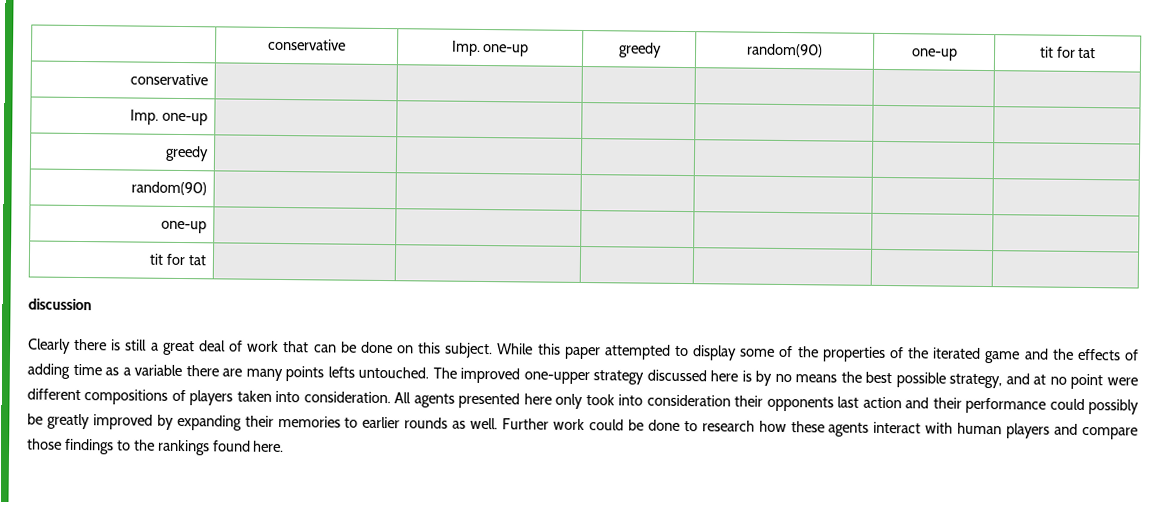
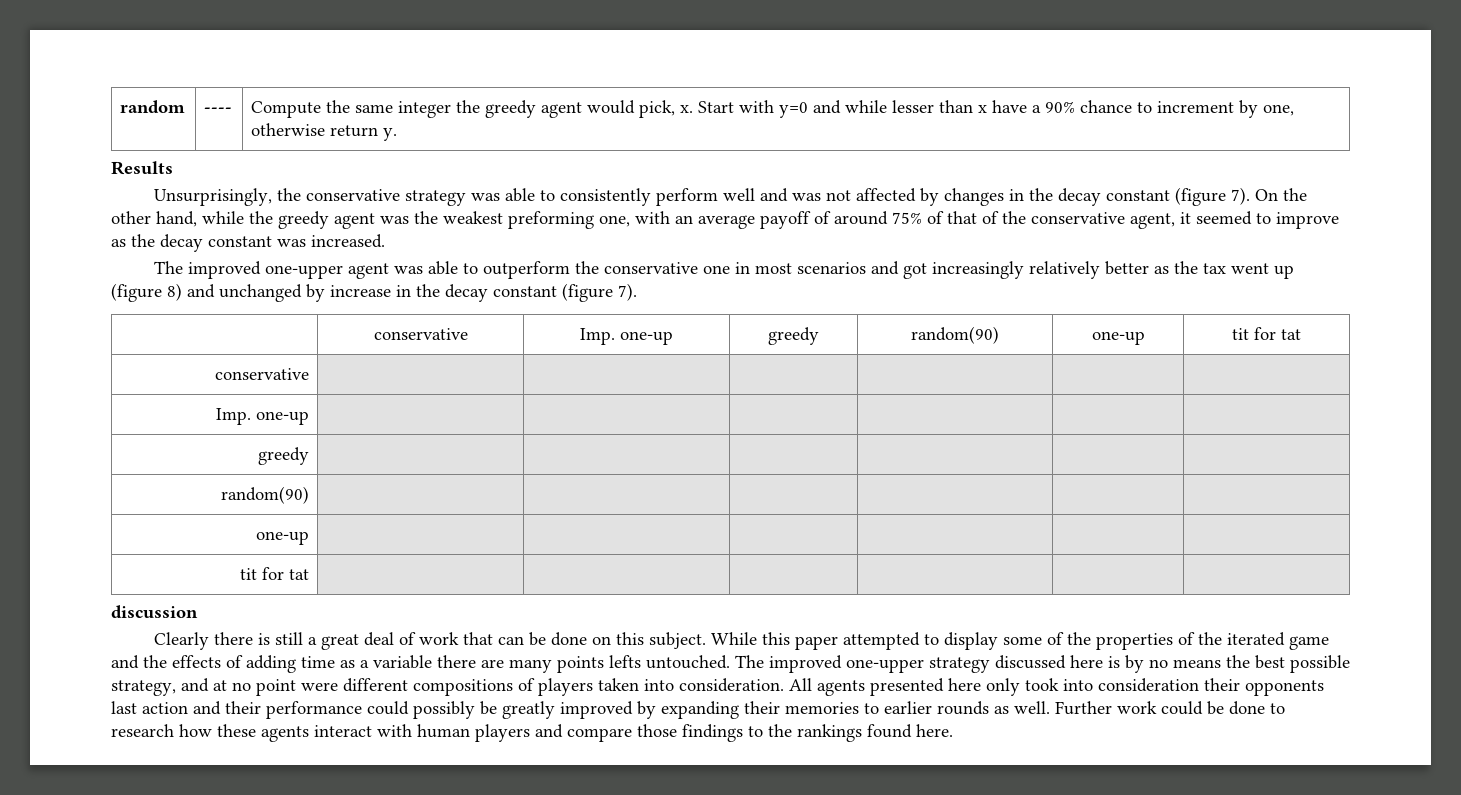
(268, 44) none -> [120,100,186,114] [204,107,233,113] [251,100,1295,118] [251,123,398,141] [111,161,173,175] [154,187,1308,206] [111,211,1339,229] [111,234,385,252] [154,261,1295,279] [111,283,637,302] random | ---- | Compute the same integer the greedy agent would pick, x. Start with y=0 and while lesser than x have a 90% chance to increment by one, otherwise return y. // Results // Unsurprisingly, the conservative strategy was able to consistently perform well and was not affected by changes in the decay constant (figure 7). On the other hand, while the greedy agent was the weakest preforming one, with an average payoff of around 75% of that of the conservative agent, it seemed to improve as the decay constant was increased. // The improved one-upper agent was able to outperform the conservative one in most scenarios and got increasingly relatively better as the tax went up (figure 8) and unchanged by increase in the decay constant (figure 7). //

